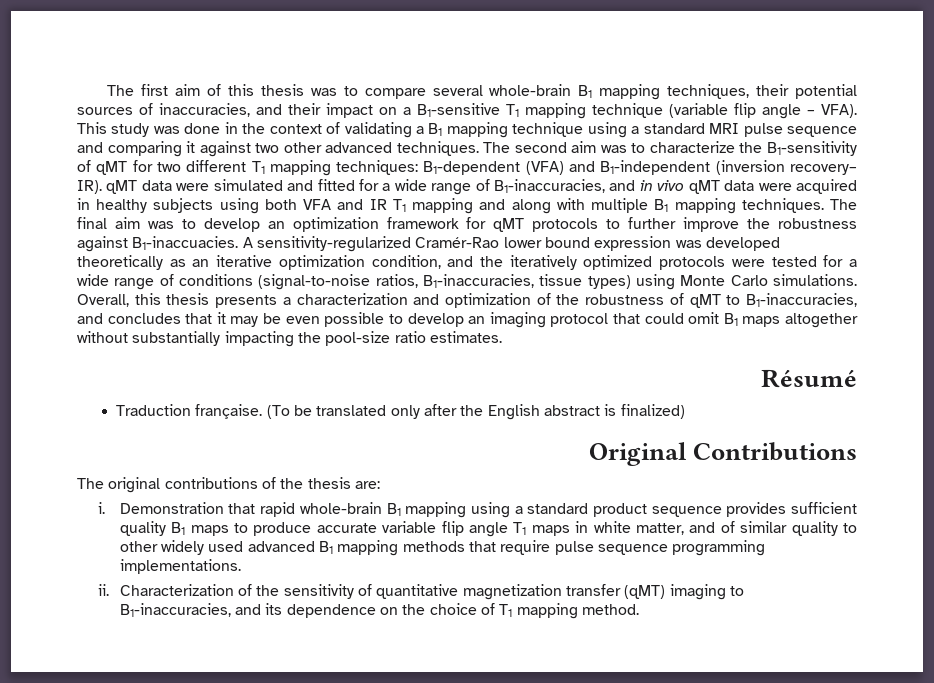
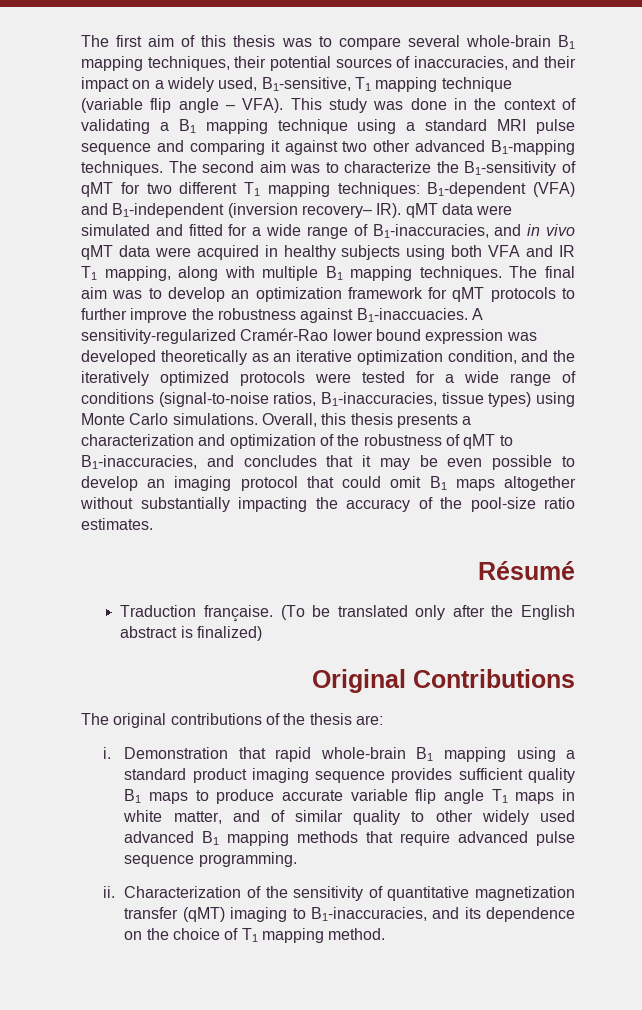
[417,103,500,117] B1-sensitive -> [166,77,351,92] widely used, B1-sensitive,
(393, 147) none -> [491,140,575,155] B1-mapping
[412,198,506,214] mapping and -> [104,266,171,281] mapping,
(321, 337) none -> [346,497,462,512] accuracy of the
(647, 510) none -> [251,768,309,783] imaging
[554,540,766,556] [119,559,241,574] pulse sequence programming implementations. -> [458,831,575,846] [124,852,297,867] advanced pulse sequence programming.

